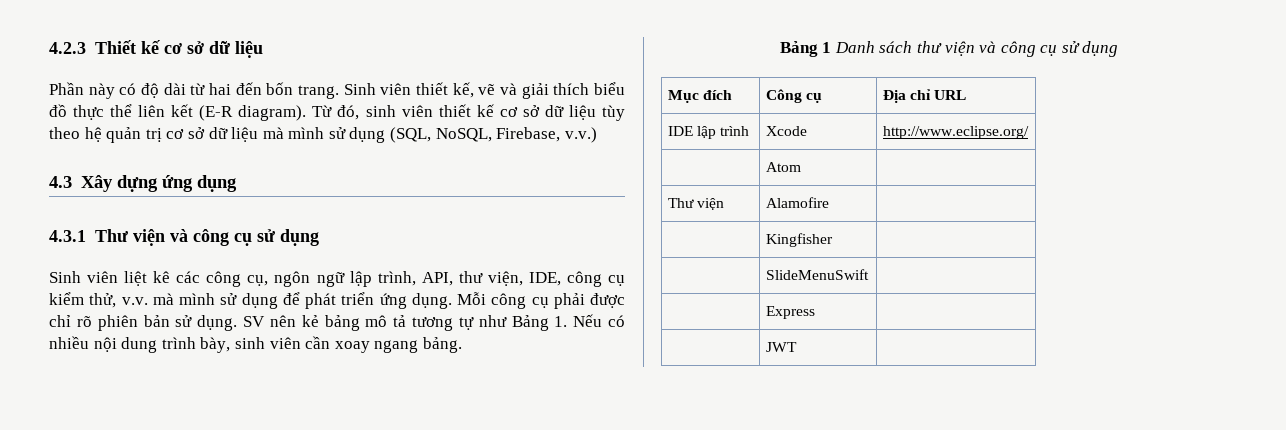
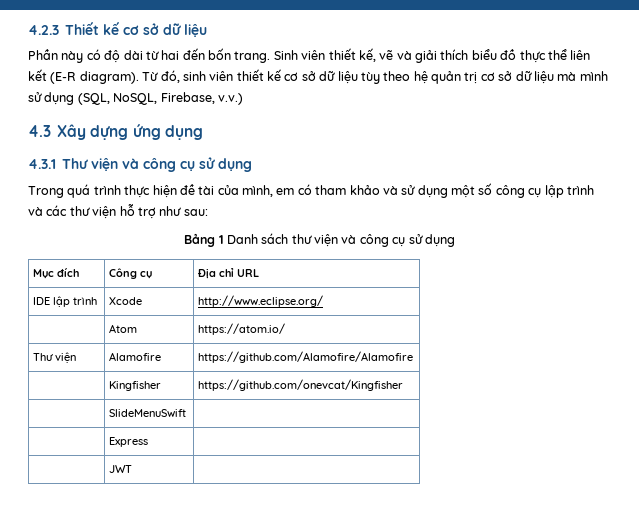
[49,271,625,287] [49,292,625,309] [49,314,625,331] [49,336,462,353] Sinh viên liệt kê các công cụ, ngôn ngữ lập trình, API, thư viện, IDE, công cụ kiểm thử, v.v. mà mình sử dụng để phát triển ứng dụng. Mỗi công cụ phải được chỉ rõ phiên bản sử dụng. SV nên kẻ bảng mô tả tương tự như Bảng 1. Nếu có nhiều nội dung trình bày, sinh viên cần xoay ngang bảng. -> [28,183,594,198] [28,204,208,219] Trong quá trình thực hiện đề tài của mình, em có tham khảo và sử dụng một số công cụ lập trình và các thư viện hỗ trợ như sau:
(801, 167) none -> [198,323,286,335] https://atom.io/
(829, 202) none -> [198,351,414,363] https://github.com/Alamofire/Alamofire
(833, 240) none -> [198,379,404,391] https://github.com/onevcat/Kingfisher

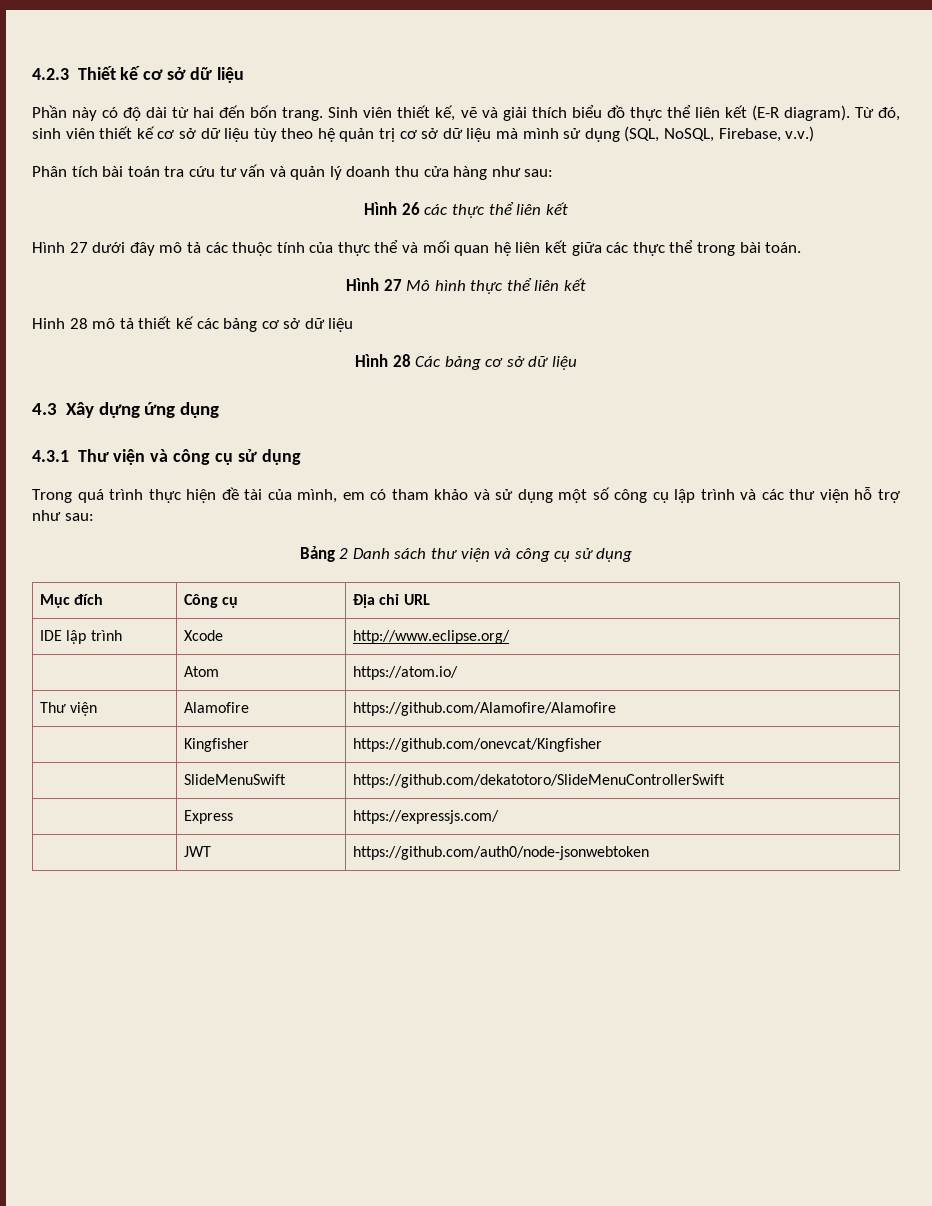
(243, 99) none -> [32,164,554,180] [364,202,568,218] [32,240,802,256] [345,278,587,294] [32,316,354,332] [354,354,578,370] // Phân tích bài toán tra cứu tư vấn và quản lý doanh thu cửa hàng như sau: // Hình 26 các thực thể liên kết // Hình 27 dưới đây mô tả các thuộc tính của thực thể và mối quan hệ liên kết giữa các thực thể trong bài toán. // Hình 27 Mô hình thực thể liên kết // Hinh 28 mô tả thiết kế các bảng cơ sở dữ liệu // Hình 28 Các bảng cơ sở dữ liệu
[218,235,224,244] 1 -> [339,548,349,559] 2
(187, 413) none -> [353,774,726,788] https://github.com/dekatotoro/SlideMenuControllerSwift
(149, 442) none -> [353,810,500,824] https://expressjs.com/
(133, 469) none -> [353,846,650,860] https://github.com/auth0/node-jsonwebtoken

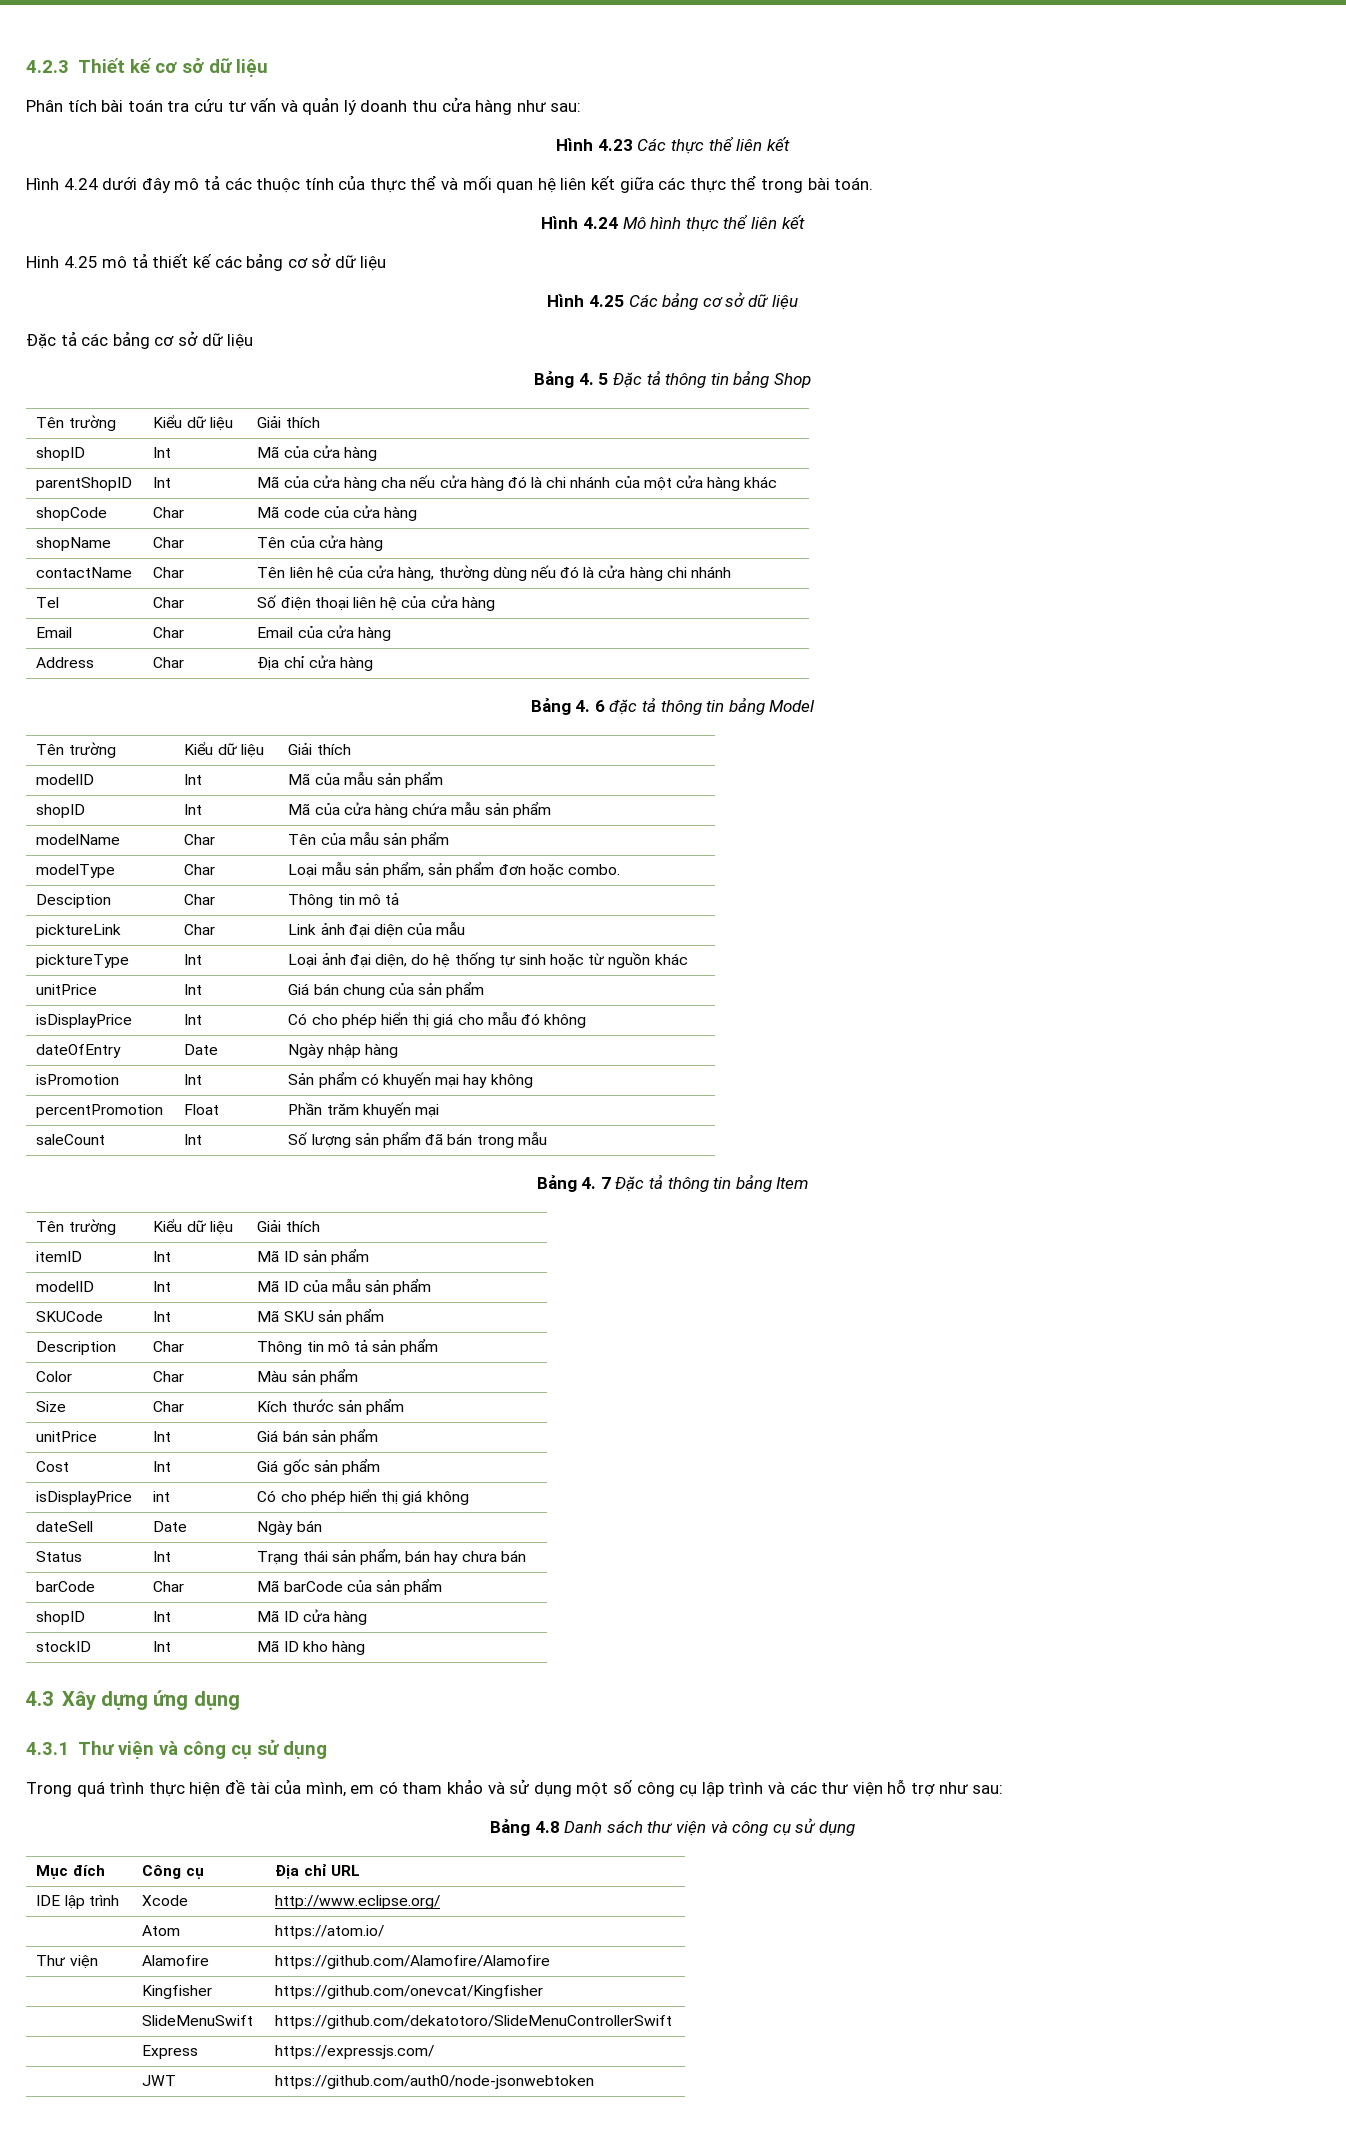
[32,105,901,121] [32,126,815,142] // Phần này có độ dài từ hai đến bốn trang. Sinh viên thiết kế, vẽ và giải thích biểu đồ thực thể liên kết (E-R diagram). Từ đó, sinh viên thiết kế cơ sở dữ liệu tùy theo hệ quản trị cơ sở dữ liệu mà mình sử dụng (SQL, NoSQL, Firebase, v.v.) -> (268, 68) none
[401,202,449,215] 26 các -> [597,138,667,151] 4.23 Các
[69,242,88,253] 27 -> [63,178,98,190] 4.24
[383,279,402,291] 27 -> [583,217,619,229] 4.24
[69,318,88,329] 28 -> [63,256,98,268] 4.25
[392,354,411,367] 28 -> [589,295,625,307] 4.25
(578, 363) none -> [26,331,254,349] [534,370,811,388] [36,415,116,431] [153,415,233,431] [257,416,320,428] [36,447,86,461] [153,447,172,458] [257,445,377,461] [36,477,133,491] [153,477,172,488] [257,475,778,491] [36,507,108,521] [153,507,185,518] [257,505,418,521] [36,537,112,551] [153,537,185,548] [257,535,383,551] [36,567,133,578] [153,567,185,578] [257,565,731,581] [36,597,60,608] [153,597,185,608] [257,595,495,611] [36,627,73,638] [153,627,185,638] [257,625,391,641] [36,657,95,668] [153,657,185,668] [257,655,373,671] [530,697,816,715] [36,742,116,758] [184,742,264,758] [288,743,351,755] [36,774,95,785] [184,774,203,785] [288,771,444,788] [36,804,86,818] [184,804,203,815] [288,801,551,818] [36,834,121,845] [184,834,216,845] [288,831,450,848] [36,864,116,878] [184,864,216,875] [288,861,620,878] [36,894,112,908] [184,894,216,905] [288,893,399,908] [36,924,122,938] [184,924,216,935] [288,921,466,938] [36,954,130,968] [184,954,203,965] [288,952,688,968] [36,984,98,995] [184,984,203,995] [288,982,485,998] [36,1014,133,1028] [184,1014,203,1025] [288,1011,587,1028] [36,1044,122,1058] [184,1044,219,1055] [288,1043,398,1058] [36,1074,120,1085] [184,1074,203,1085] [288,1072,533,1088] [36,1104,164,1118] [184,1104,220,1115] [288,1102,439,1118] [36,1134,106,1145] [184,1134,203,1145] [288,1131,547,1148] [536,1174,809,1192] [36,1219,116,1235] [153,1219,233,1235] [257,1220,320,1232] [36,1251,83,1262] [153,1251,172,1262] [257,1249,369,1265] [36,1281,95,1292] [153,1281,172,1292] [257,1278,432,1295] [36,1311,104,1322] [153,1311,172,1322] [257,1309,384,1325] [36,1341,117,1355] [153,1341,185,1352] [257,1339,439,1355] [36,1371,73,1382] [153,1371,185,1382] [257,1369,358,1385] [36,1401,67,1412] [153,1401,185,1412] [257,1399,404,1415] [36,1431,98,1442] [153,1431,172,1442] [257,1429,378,1445] [36,1461,70,1472] [153,1461,172,1472] [257,1459,380,1475] [36,1491,133,1505] [153,1491,171,1502] [257,1489,469,1505] [36,1521,94,1532] [153,1521,188,1532] [257,1520,322,1535] [36,1551,83,1562] [153,1551,172,1562] [257,1549,526,1565] [36,1581,96,1592] [153,1581,185,1592] [257,1579,443,1595] [36,1611,86,1625] [153,1611,172,1622] [257,1609,367,1625] [36,1641,92,1652] [153,1641,172,1652] [257,1640,365,1655] // Đặc tả các bảng cơ sở dữ liệu // Bảng 4. 5 Đặc tả thông tin bảng Shop // Tên trường | Kiểu dữ liệu | Giải thích // shopID | Int | Mã của cửa hàng // parentShopID | Int | Mã của cửa hàng cha nếu cửa hàng đó là chi nhánh của một cửa hàng khác // shopCode | Char | Mã code của cửa hàng // shopName | Char | Tên của cửa hàng // contactName | Char | Tên liên hệ của cửa hàng, thường dùng nếu đó là cửa hàng chi nhánh // Tel | Char | Số điện thoại liên hệ của cửa hàng // Email | Char | Email của cửa hàng // Address | Char | Địa chỉ cửa hàng // Bảng 4. 6 đặc tả thông tin bảng Model // Tên trường | Kiểu dữ liệu | Giải thích // modelID | Int | Mã của mẫu sản phẩm // shopID | Int | Mã của cửa hàng chứa mẫu sản phẩm // modelName | Char | Tên của mẫu sản phẩm // modelType | Char | Loại mẫu sản phẩm, sản phẩm đơn hoặc combo. // Desciption | Char | Thông tin mô tả // picktureLink | Char | Link ảnh đại diện của mẫu // picktureType | Int | Loại ảnh đại diện, do hệ thống tự sinh hoặc từ nguồn khác // unitPrice | Int | Giá bán chung của sản phẩm // isDisplayPrice | Int | Có cho phép hiển thị giá cho mẫu đó không // dateOfEntry | Date | Ngày nhập hàng // isPromotion | Int | Sản phẩm có khuyến mại hay không // percentPromotion | Float | Phần trăm khuyến mại // saleCount | Int | Số lượng sản phẩm đã bán trong mẫu // Bảng 4. 7 Đặc tả thông tin bảng Item // Tên trường | Kiểu dữ liệu | Giải thích // itemID | Int | Mã ID sản phẩm // modelID | Int | Mã ID của mẫu sản phẩm // SKUCode | Int | Mã SKU sản phẩm // Description | Char | Thông tin mô tả sản phẩm // Color | Char | Màu sản phẩm // Size | Char | Kích thước sản phẩm // unitPrice | Int | Giá bán sản phẩm // Cost | Int | Giá gốc sản phẩm // isDisplayPrice | int | Có cho phép hiển thị giá không // dateSell | Date | Ngày bán // Status | Int | Trạng thái sản phẩm, bán hay chưa bán // barCode | Char | Mã barCode của sản phẩm // shopID | Int | Mã ID cửa hàng // stockID | Int | Mã ID kho hàng
[339,548,349,559] 2 -> [534,1821,560,1833] 4.8

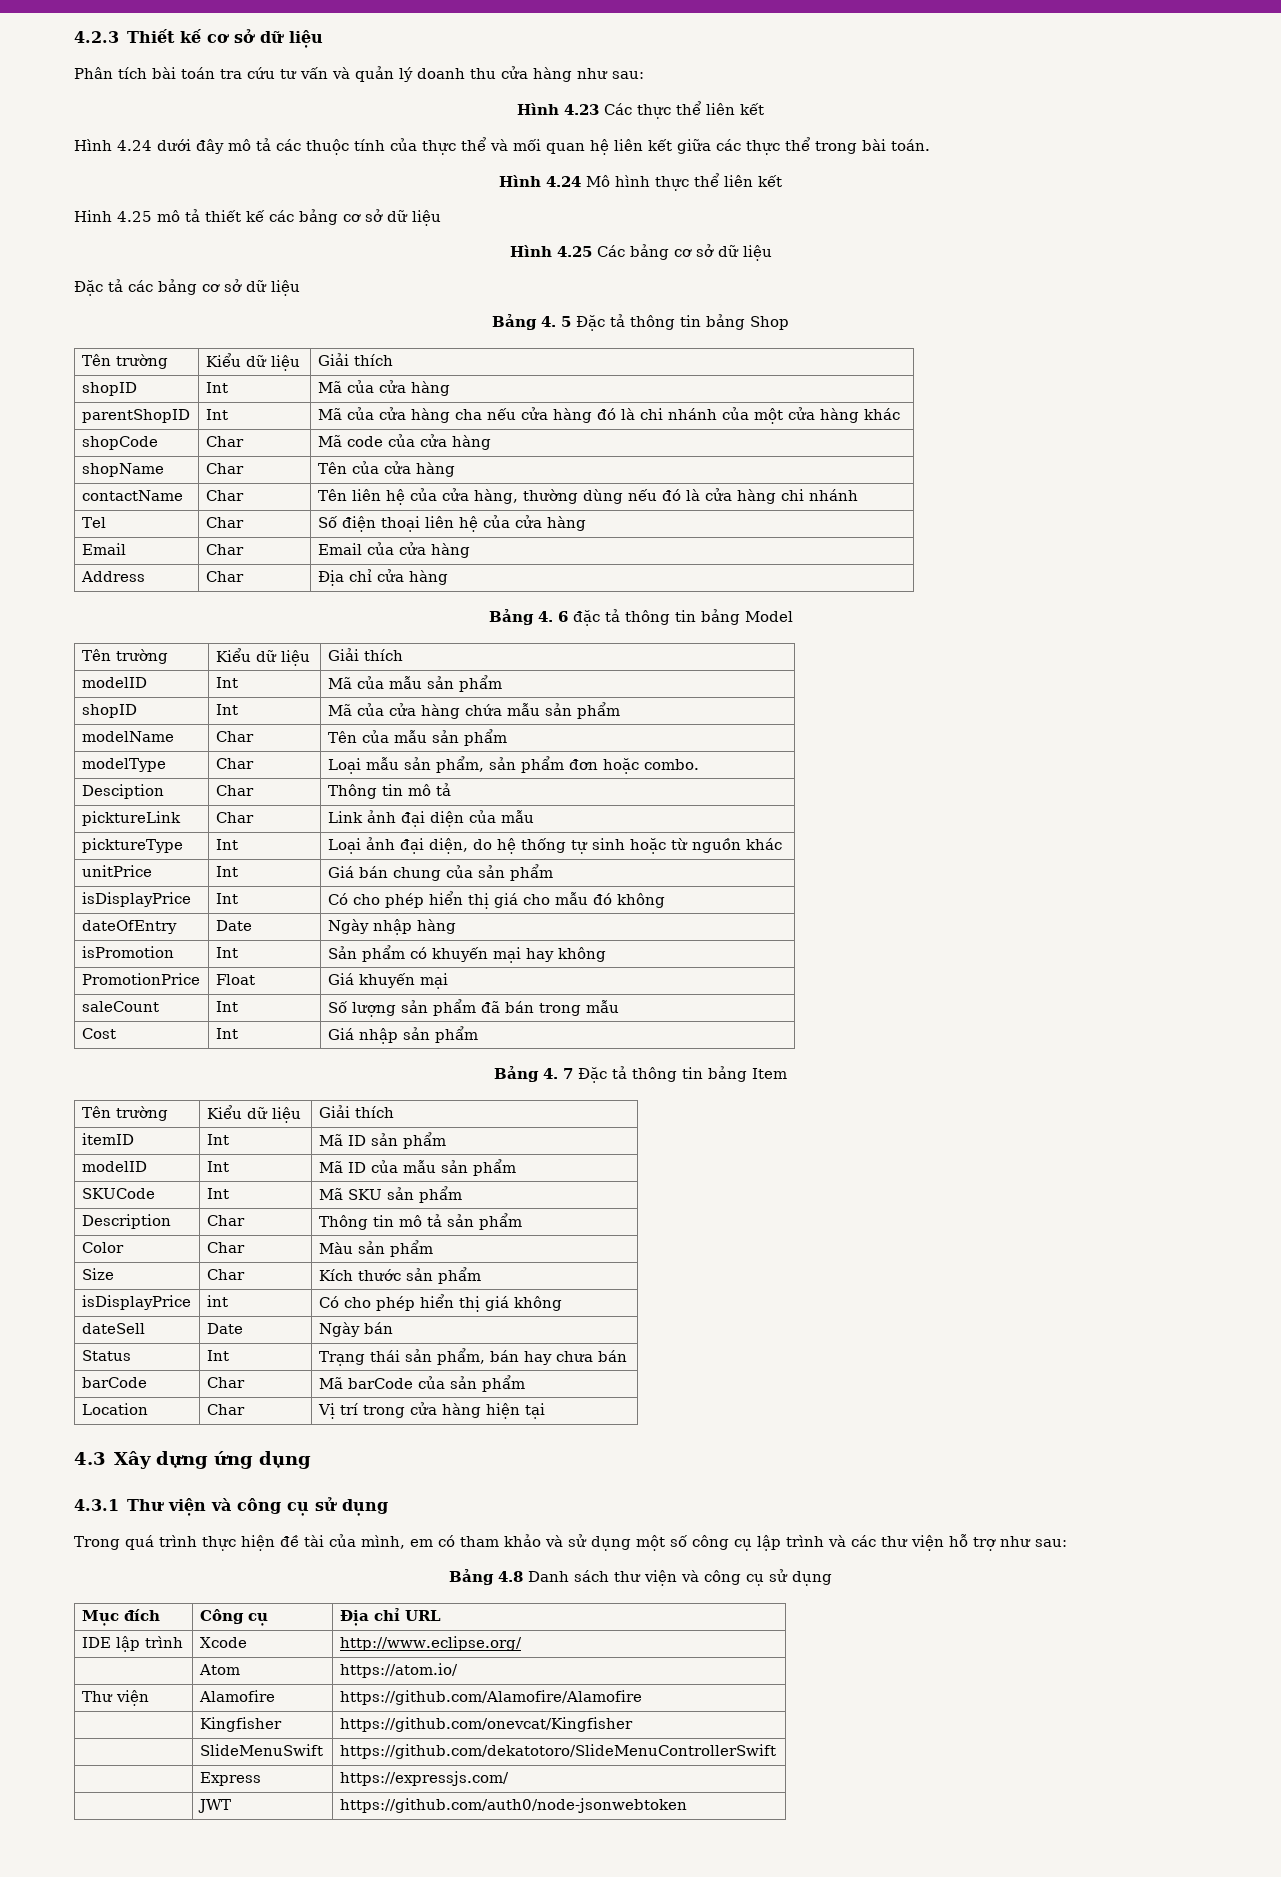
[36,1104,164,1118] percentPromotion -> [81,973,200,985] PromotionPrice
[288,1103,359,1115] Phần trăm -> [327,973,354,985] Giá
(547, 1138) none -> [81,1028,116,1039] [215,1028,238,1039] [327,1026,478,1044] // Cost | Int | Giá nhập sản phẩm
[36,1431,98,1442] [153,1431,172,1442] [257,1429,378,1445] [36,1461,70,1472] [153,1461,172,1472] [257,1459,380,1475] // unitPrice | Int | Giá bán sản phẩm // Cost | Int | Giá gốc sản phẩm -> (481, 1275) none
[36,1611,86,1625] [153,1611,172,1622] [257,1609,367,1625] [36,1641,92,1652] [153,1641,172,1652] [257,1640,365,1655] shopID | Int | Mã ID cửa hàng // stockID | Int | Mã ID kho hàng -> [81,1403,148,1415] [206,1404,245,1415] [317,1402,545,1419] Location | Char | Vị trí trong cửa hàng hiện tại

